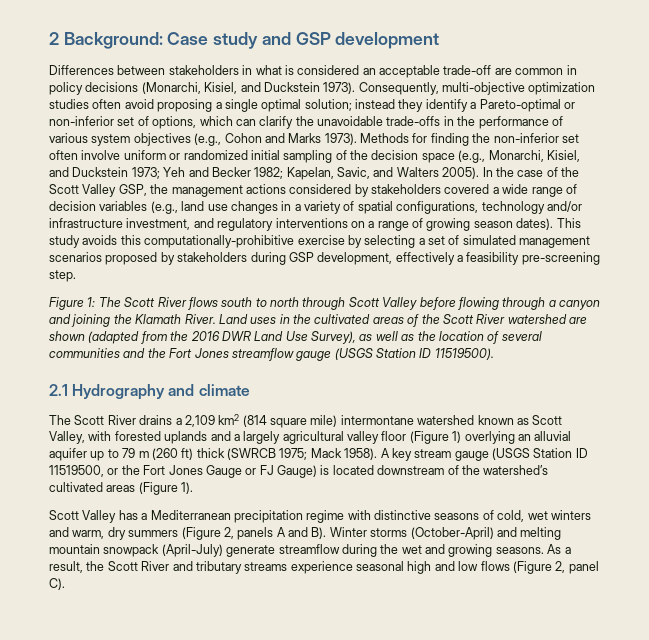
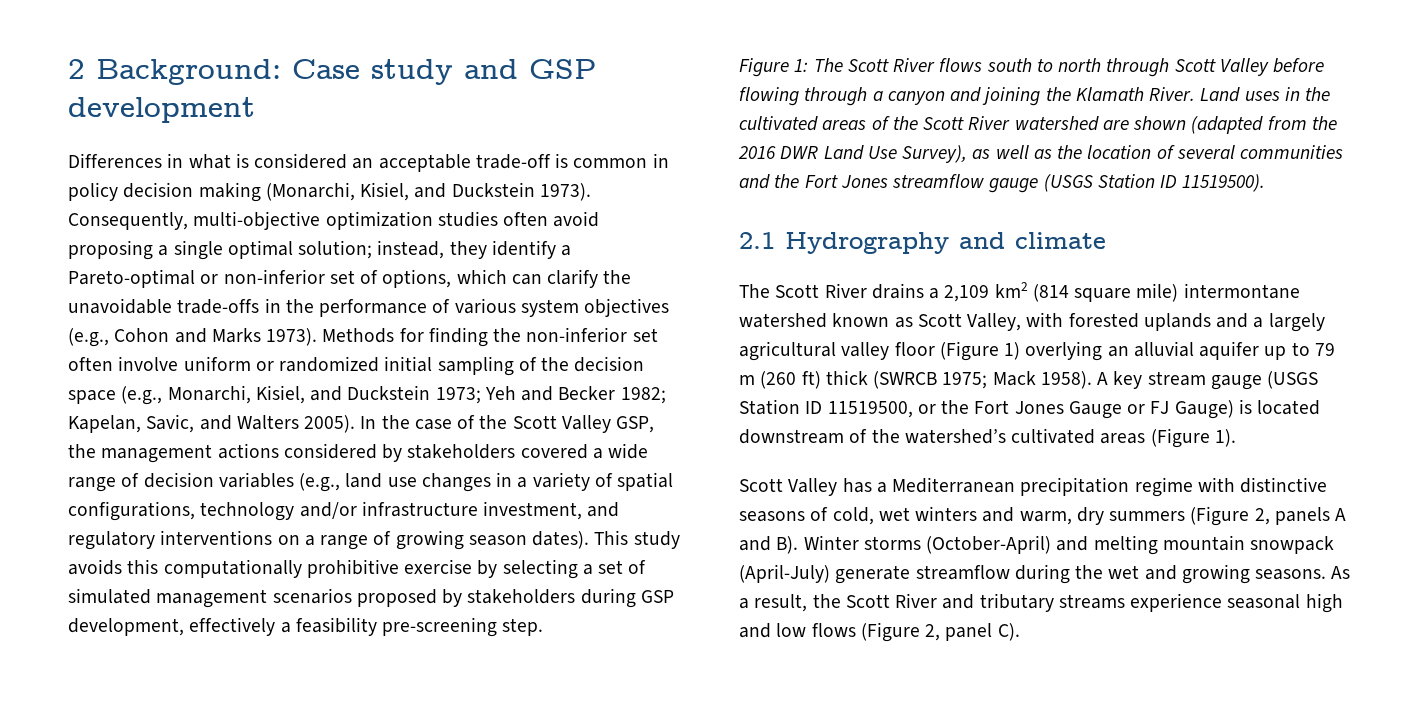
[117,65,239,75] between stakeholders -> (162, 160) none
[494,68,512,75] are -> [555,153,569,168] is
[85,82,139,92] decisions -> [123,182,261,202] decision making
[355,99,395,109] instead -> [377,240,445,259] instead,
[144,235,295,248] computationally-prohibitive -> [163,559,399,578] computationally prohibitive

